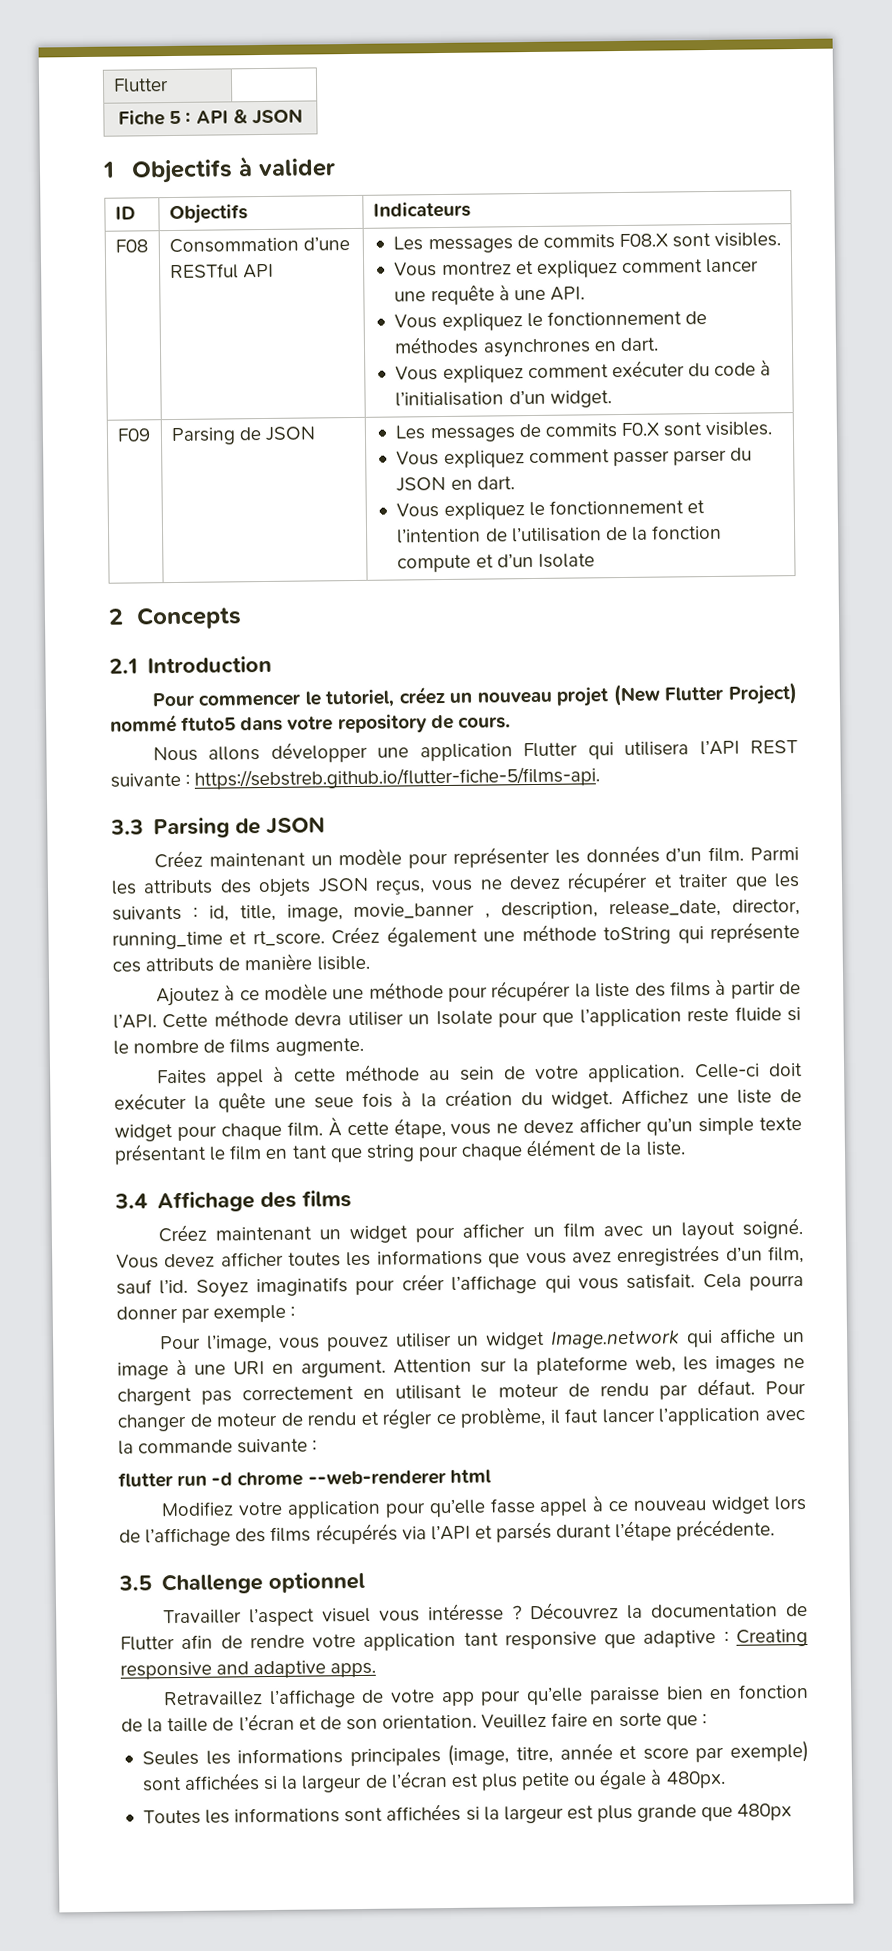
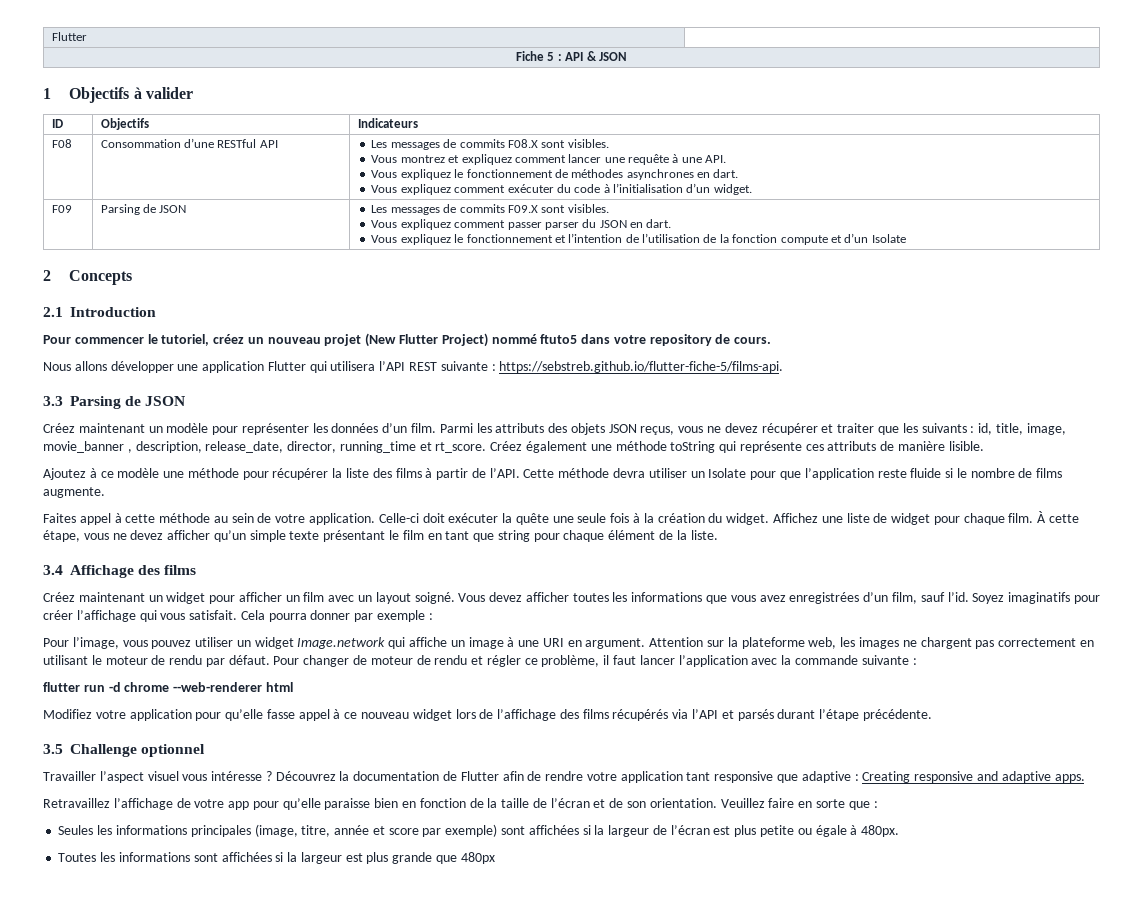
[620,422,659,437] F0.X -> [507,205,538,213] F09.X
[314,1097,355,1109] seue -> [577,513,607,523] seule

